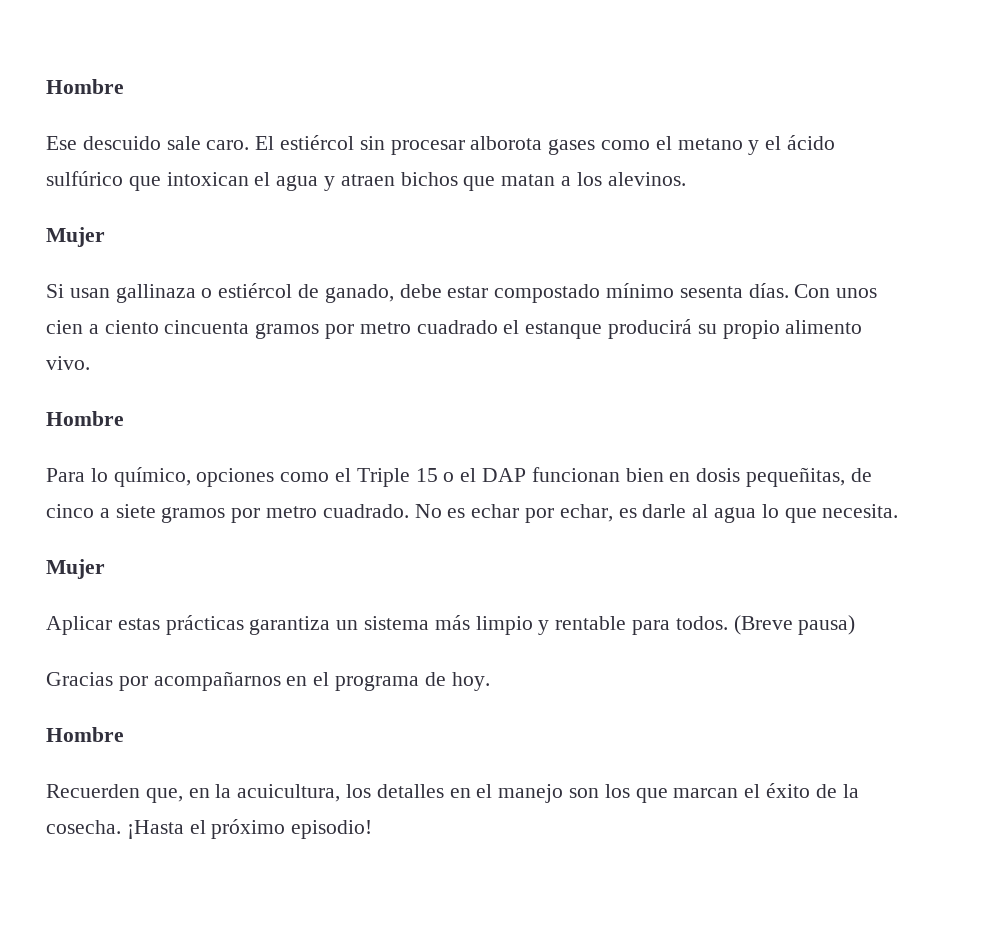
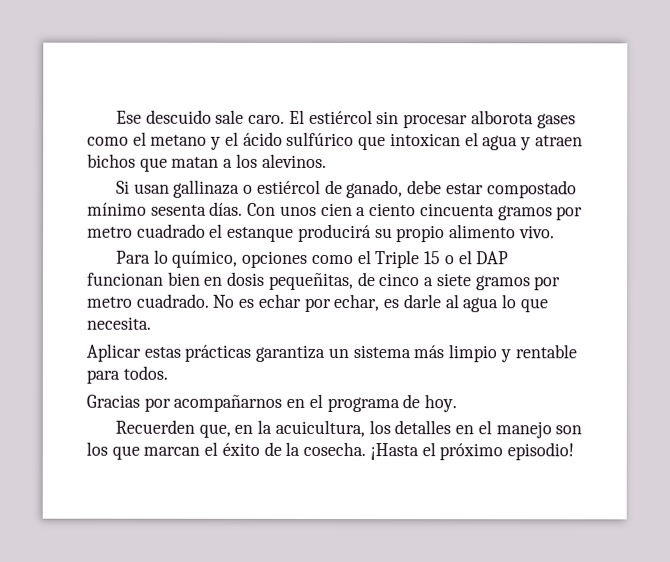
[46,79,124,94] Hombre // -> (116, 117) none
[46,227,105,247] // Mujer -> (327, 160) none
[46,411,124,426] // Hombre -> (555, 232) none
[46,559,105,579] // Mujer -> (151, 323) none
[733,615,856,635] (Breve pausa) -> (168, 372) none
[46,727,124,742] // Hombre -> (458, 403) none

